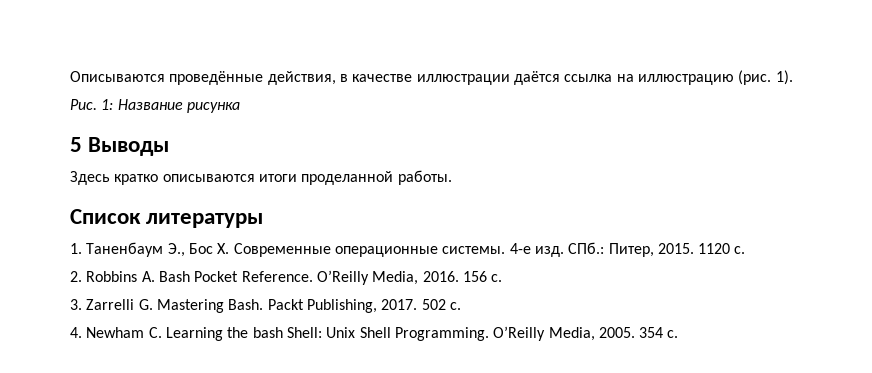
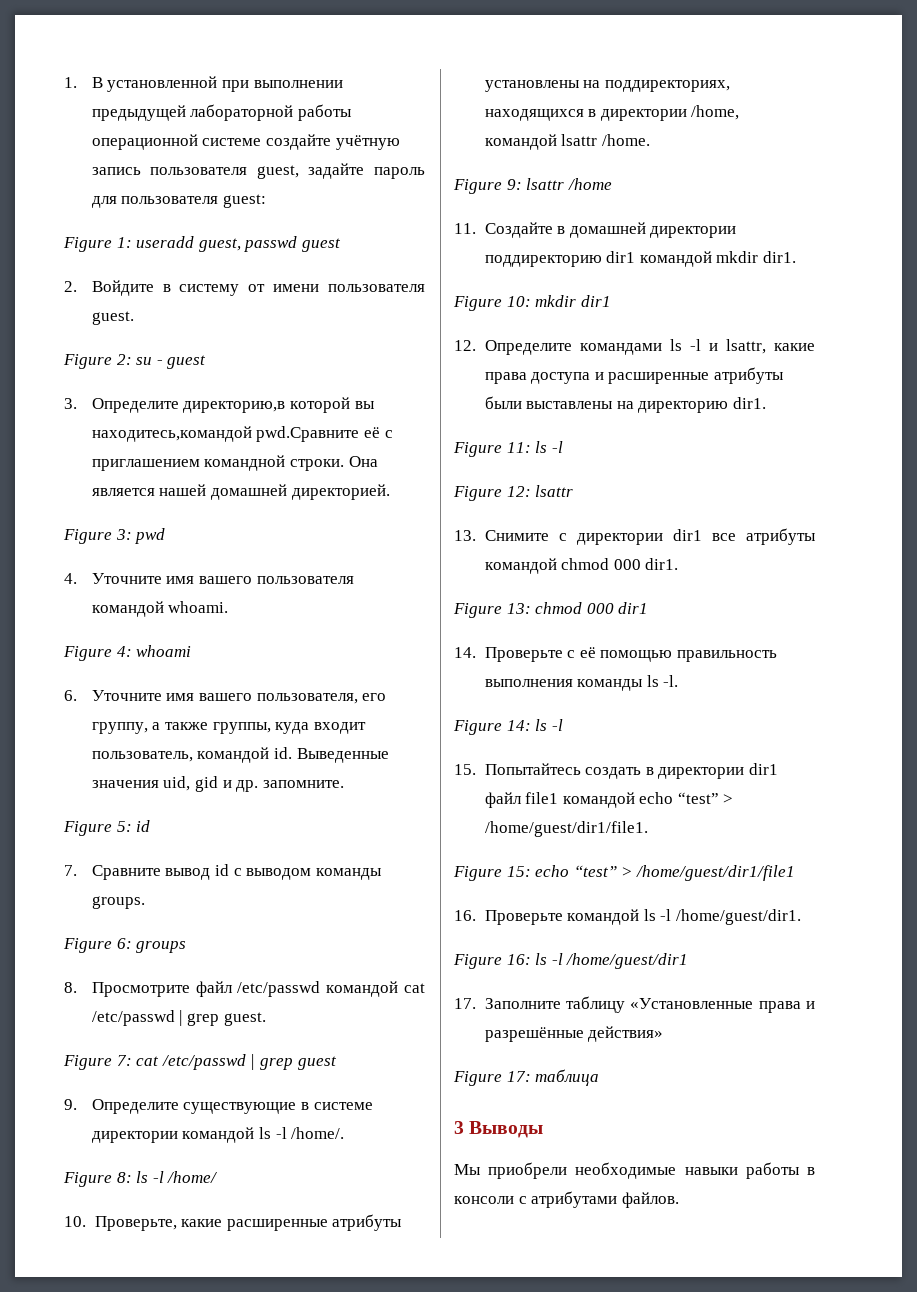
[70,70,793,85] [70,99,240,113] [70,137,170,156] [70,170,452,185] [70,209,264,228] [70,242,746,257] [70,270,503,285] [70,299,461,313] [70,326,679,341] Описываются проведённые действия, в качестве иллюстрации даётся ссылка на иллюстрацию (рис. 1). // Рис. 1: Название рисунка // 5 Выводы // Здесь кратко описываются итоги проделанной работы. // Список литературы // 1. Таненбаум Э., Бос Х. Современные операционные системы. 4-е изд. СПб.: Питер, 2015. 1120 с. // 2. Robbins A. Bash Pocket Reference. O’Reilly Media, 2016. 156 с. // 3. Zarrelli G. Mastering Bash. Packt Publishing, 2017. 502 с. // 4. Newham C. Learning the bash Shell: Unix Shell Programming. O’Reilly Media, 2005. 354 с. -> [64,76,343,92] [91,104,352,121] [91,134,400,150] [91,163,425,179] [91,194,266,208] [63,236,341,252] [64,280,425,296] [91,311,134,325] [63,354,207,369] [64,397,375,413] [91,426,393,442] [91,455,378,471] [91,484,390,500] [63,528,166,544] [64,573,354,584] [91,601,229,617] [63,645,192,661] [64,690,387,704] [91,722,366,734] [91,747,389,763] [91,776,344,792] [63,820,151,836] [64,864,382,880] [91,896,145,909] [63,938,187,953] [64,981,425,997] [91,1010,266,1026] [63,1054,337,1070] [64,1099,373,1114] [91,1127,345,1143] [63,1171,219,1187] [64,1214,403,1231] [484,80,730,92] [484,105,740,121] [484,134,650,150] [453,178,612,194] [454,222,737,238] [484,251,796,267] [453,295,611,311] [454,339,815,355] [484,367,784,384] [484,396,766,413] [453,441,563,457] [453,485,574,501] [454,528,816,545] [484,558,679,574] [453,602,649,618] [454,647,777,662] [484,675,679,691] [453,719,563,735] [454,763,778,779] [484,792,734,808] [484,821,648,837] [453,865,795,881] [454,909,801,925] [453,953,689,969] [454,996,815,1013] [484,1026,664,1042] [453,1069,600,1086] [454,1121,544,1138] [454,1162,815,1179] [454,1191,679,1208] 1. В установленной при выполнении предыдущей лабораторной работы операционной системе создайте учётную запись пользователя guest, задайте пароль для пользователя guest: // Figure 1: useradd guest, passwd guest // 2. Войдите в систему от имени пользователя guest. // Figure 2: su - guest // 3. Определите директорию,в которой вы находитесь,командой pwd.Сравните её с приглашением командной строки. Она является нашей домашней директорией. // Figure 3: pwd // 4. Уточните имя вашего пользователя командой whoami. // Figure 4: whoami // 6. Уточните имя вашего пользователя, его группу, а также группы, куда входит пользователь, командой id. Выведенные значения uid, gid и др. запомните. // Figure 5: id // 7. Сравните вывод id с выводом команды groups. // Figure 6: groups // 8. Просмотрите файл /etc/passwd командой cat /etc/passwd | grep guest. // Figure 7: cat /etc/passwd | grep guest // 9. Определите существующие в системе директории командой ls -l /home/. // Figure 8: ls -l /home/ // 10. Проверьте, какие расширенные атрибуты установлены на поддиректориях, находящихся в директории /home, командой lsattr /home. // Figure 9: lsattr /home // 11. Создайте в домашней директории поддиректорию dir1 командой mkdir dir1. // Figure 10: mkdir dir1 // 12. Определите командами ls -l и lsattr, какие права доступа и расширенные атрибуты были выставлены на директорию dir1. // Figure 11: ls -l // Figure 12: lsattr // 13. Снимите с директории dir1 все атрибуты командой chmod 000 dir1. // Figure 13: chmod 000 dir1 // 14. Проверьте с её помощью правильность выполнения команды ls -l. // Figure 14: ls -l // 15. Попытайтесь создать в директории dir1 файл file1 командой echo “test” > /home/guest/dir1/file1. // Figure 15: echo “test” > /home/guest/dir1/file1 // 16. Проверьте командой ls -l /home/guest/dir1. // Figure 16: ls -l /home/guest/dir1 // 17. Заполните таблицу «Установленные права и разрешённые действия» // Figure 17: таблица // 3 Выводы // Мы приобрели необходимые навыки работы в консоли с атрибутами файлов.

